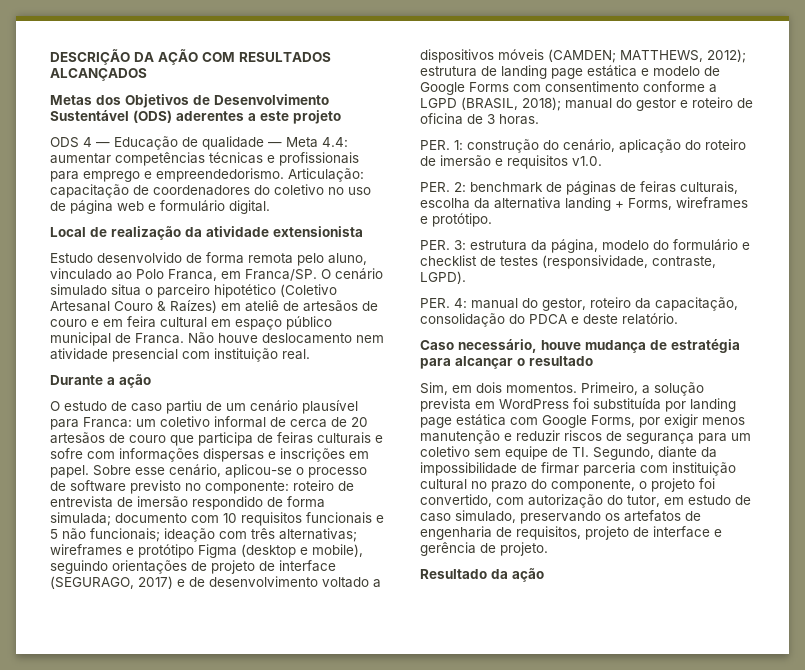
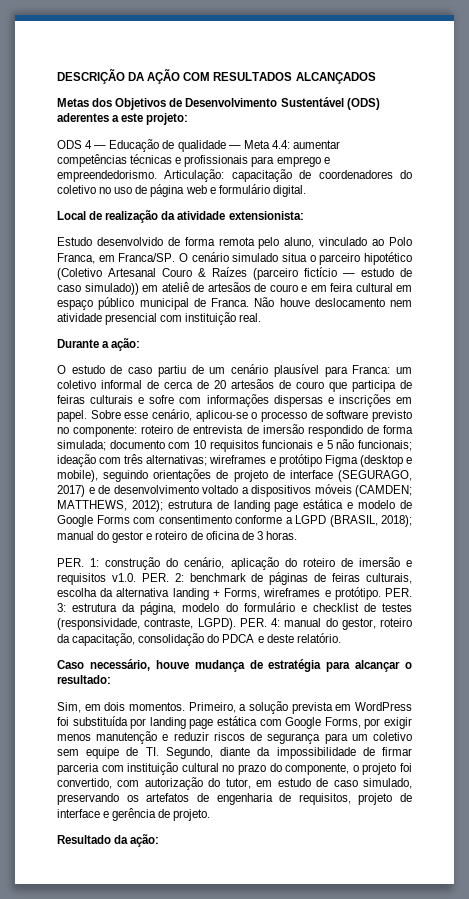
[293,110,341,124] projeto -> [146,113,189,125] projeto:
[273,226,363,237] extensionista -> [228,211,304,220] extensionista:
[170,300,217,313] Raízes) -> [212,267,412,280] [57,283,139,295] Raízes (parceiro fictício — estudo de caso simulado))
[119,374,151,388] ação -> [111,338,141,351] ação:
(602, 161) // -> (136, 577) none
(492, 220) // -> (381, 593) none
(466, 277) // -> (236, 624) none
[529,356,593,366] resultado -> [57,675,111,684] resultado:
[512,568,544,582] ação -> [130,834,160,847] ação:

